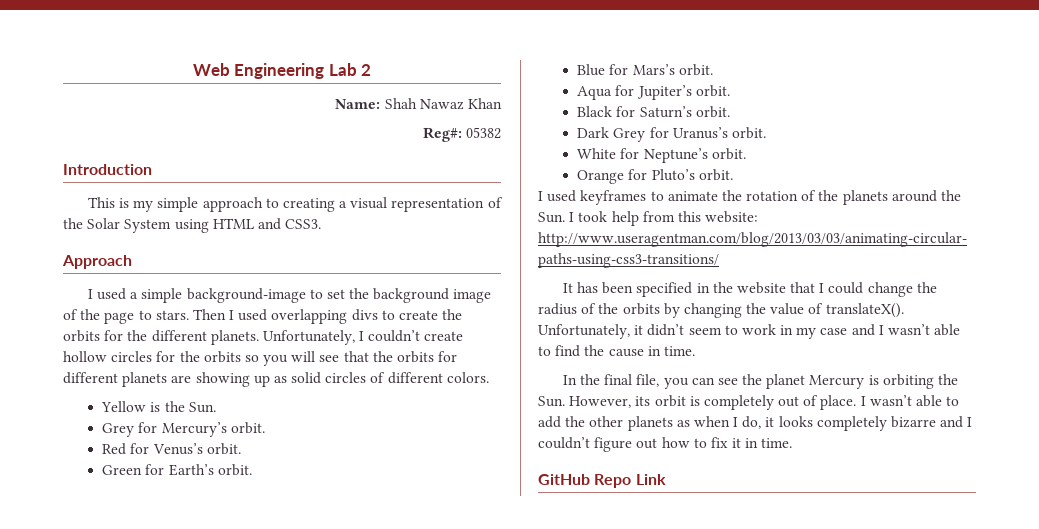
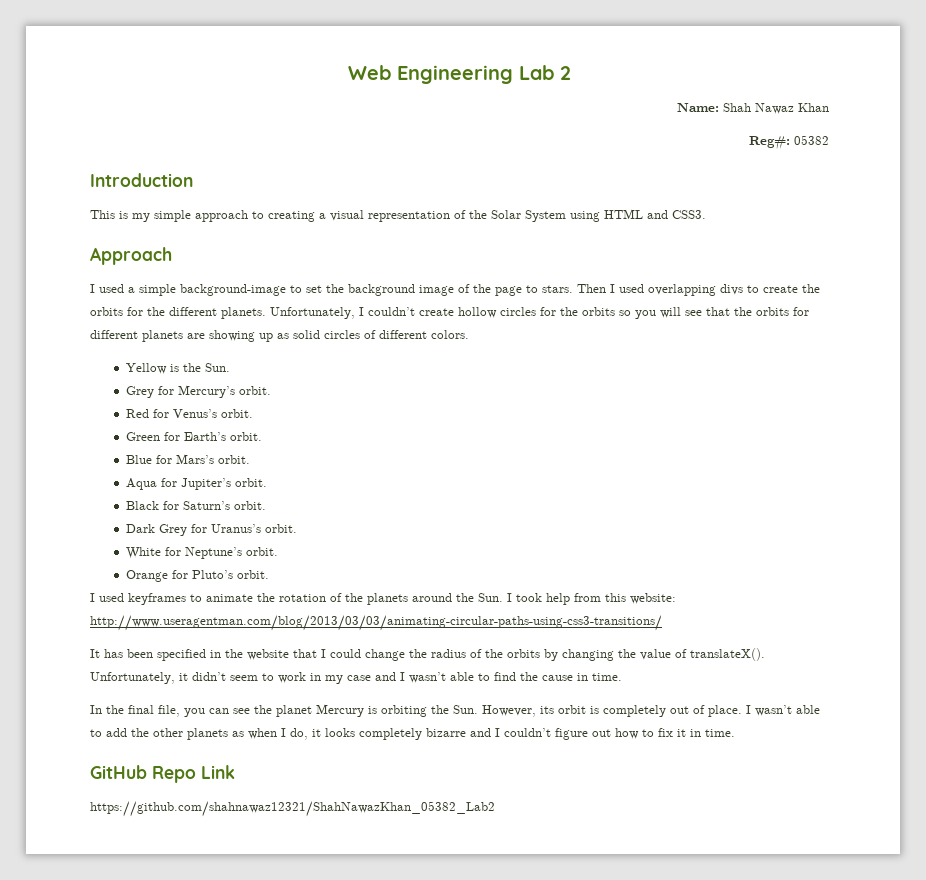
(666, 479) none -> [90,801,495,817] // https://github.com/shahnawaz12321/ShahNawazKhan_05382_Lab2

